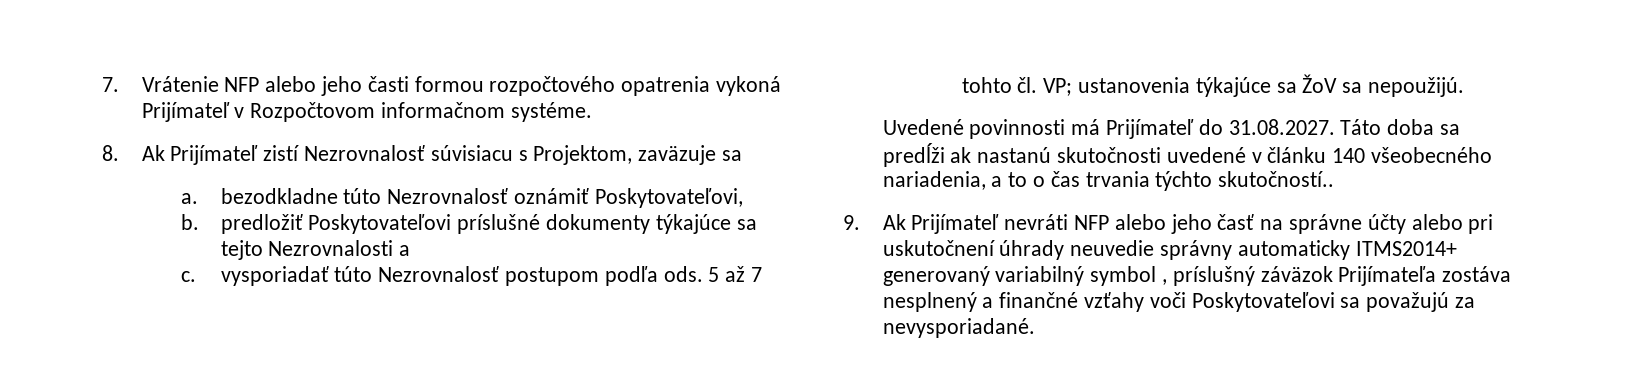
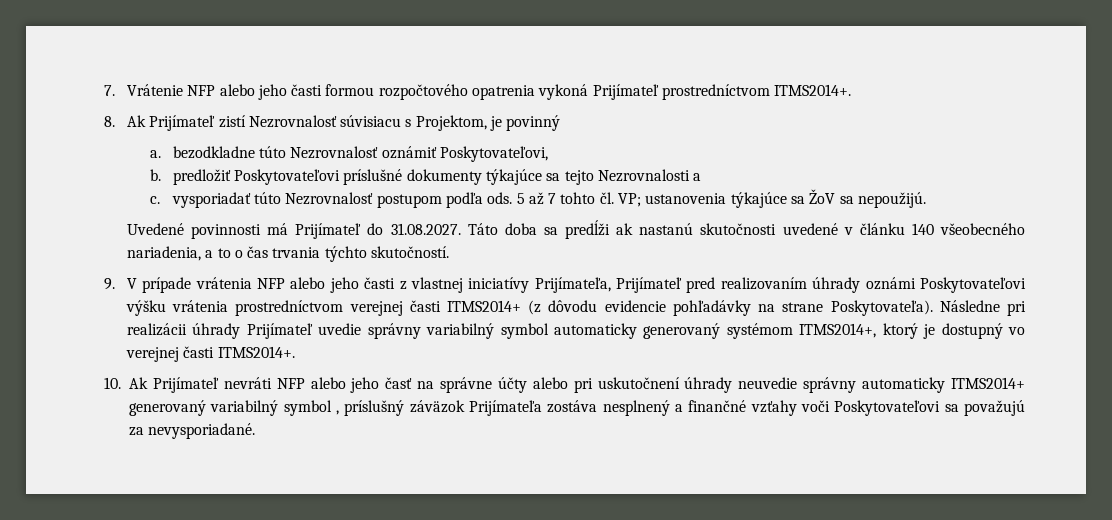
[234,102,592,122] v Rozpočtovom informačnom systéme. -> [662,84,852,100] prostredníctvom ITMS2014+.
[638,145,742,165] zaväzuje sa -> [490,115,561,131] je povinný
[1218,171,1335,187] [843,215,860,230] skutočností.. // 9. -> [371,246,450,258] [104,277,1026,293] [125,300,1026,316] [126,323,1025,339] [125,346,295,362] [104,377,121,389] skutočností. // 9. V prípade vrátenia NFP alebo jeho časti z vlastnej iniciatívy Prijímateľa, Prijímateľ pred realizovaním úhrady oznámi Poskytovateľovi výšku vrátenia prostredníctvom verejnej časti ITMS2014+ (z dôvodu evidencie pohľadávky na strane Poskytovateľa). Následne pri realizácii úhrady Prijímateľ uvedie správny variabilný symbol automaticky generovaný systémom ITMS2014+, ktorý je dostupný vo verejnej časti ITMS2014+. // 10.

